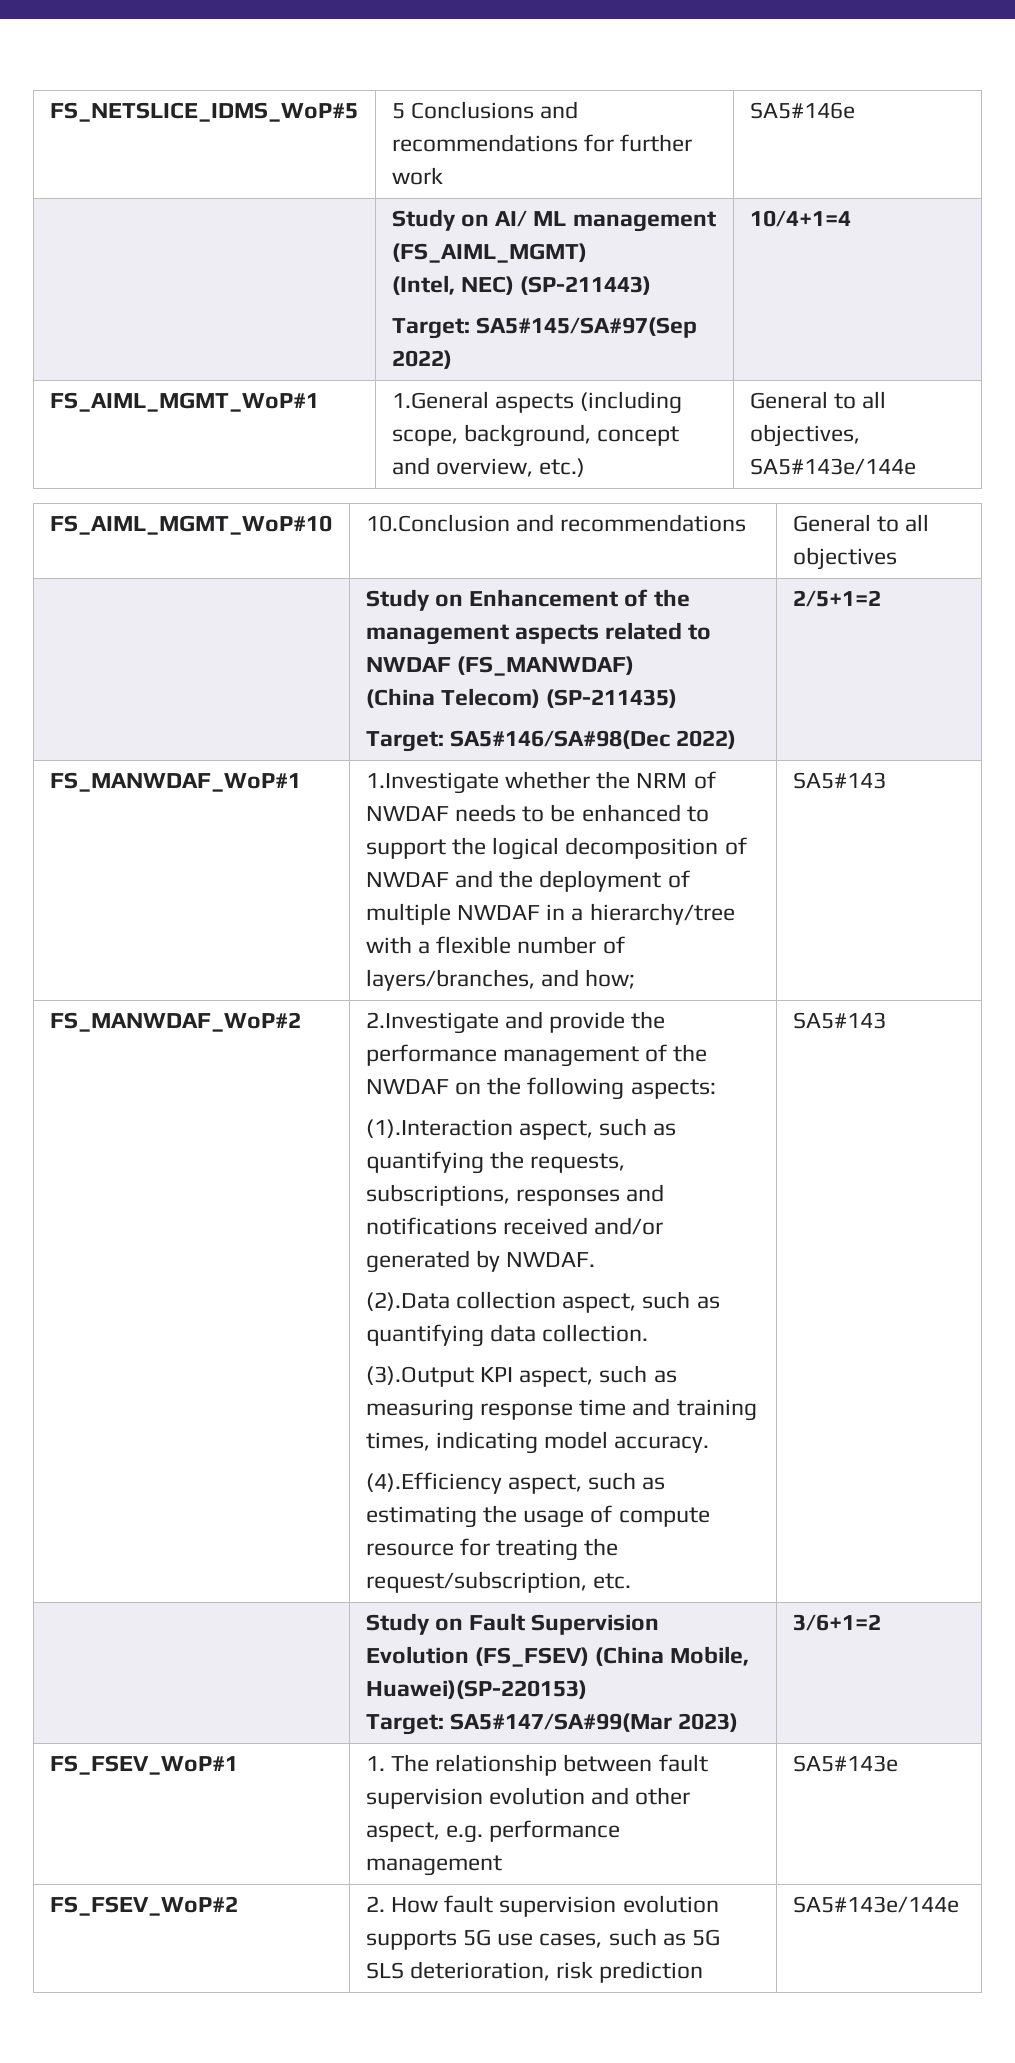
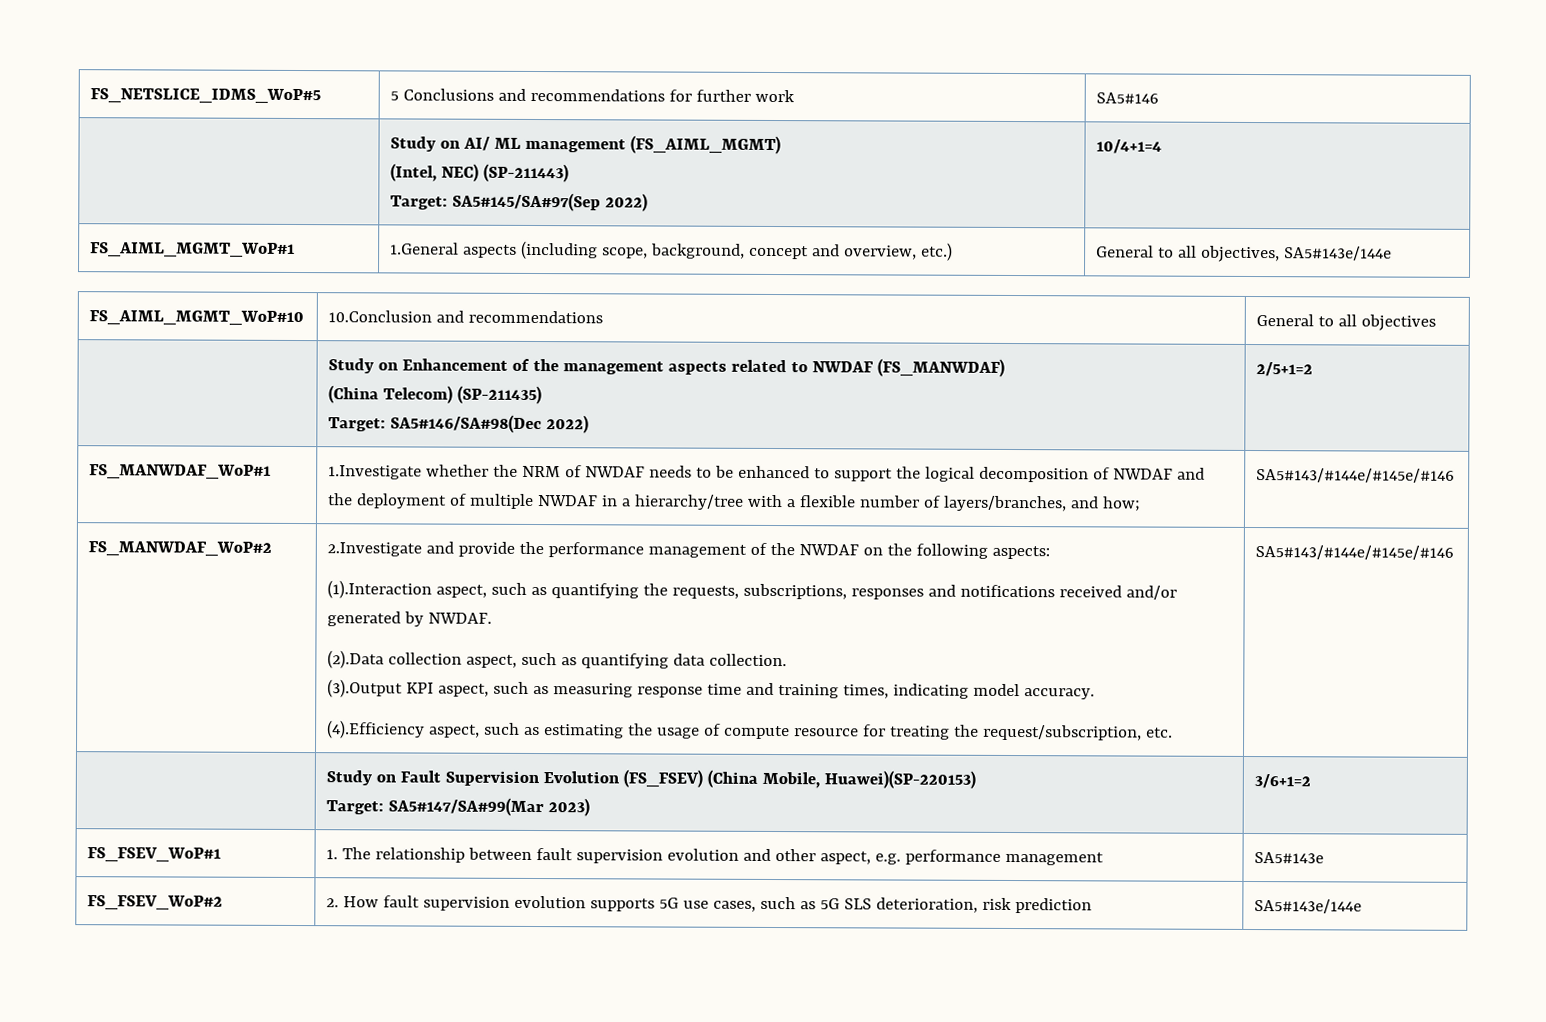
[749,102,855,119] SA5#146e -> [1096,92,1160,104] SA5#146
[792,772,886,789] SA5#143 -> [1256,468,1456,483] SA5#143/#144e/#145e/#146
[792,1012,886,1029] SA5#143 -> [1255,545,1455,560] SA5#143/#144e/#145e/#146

